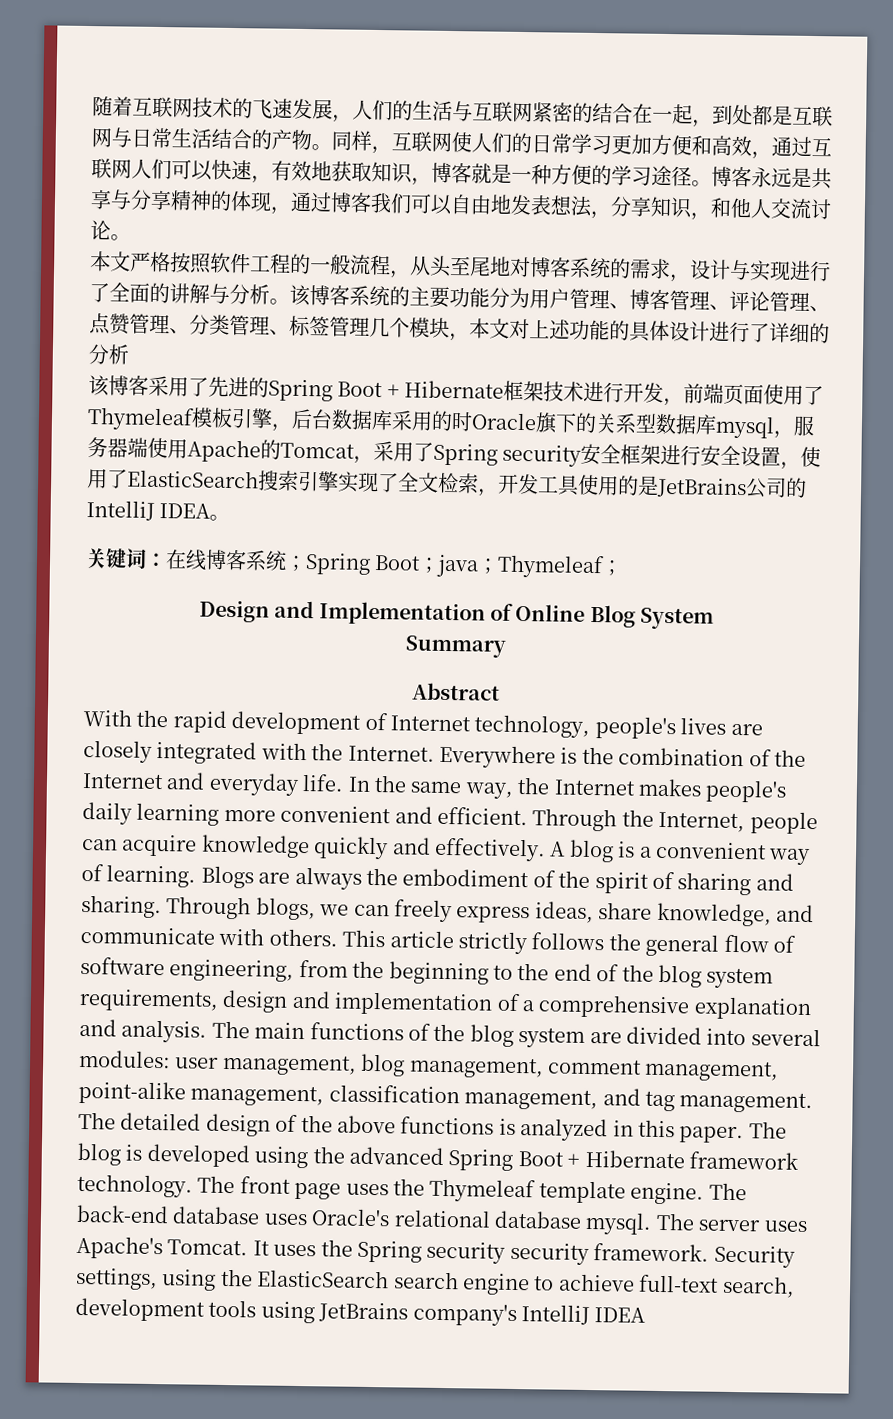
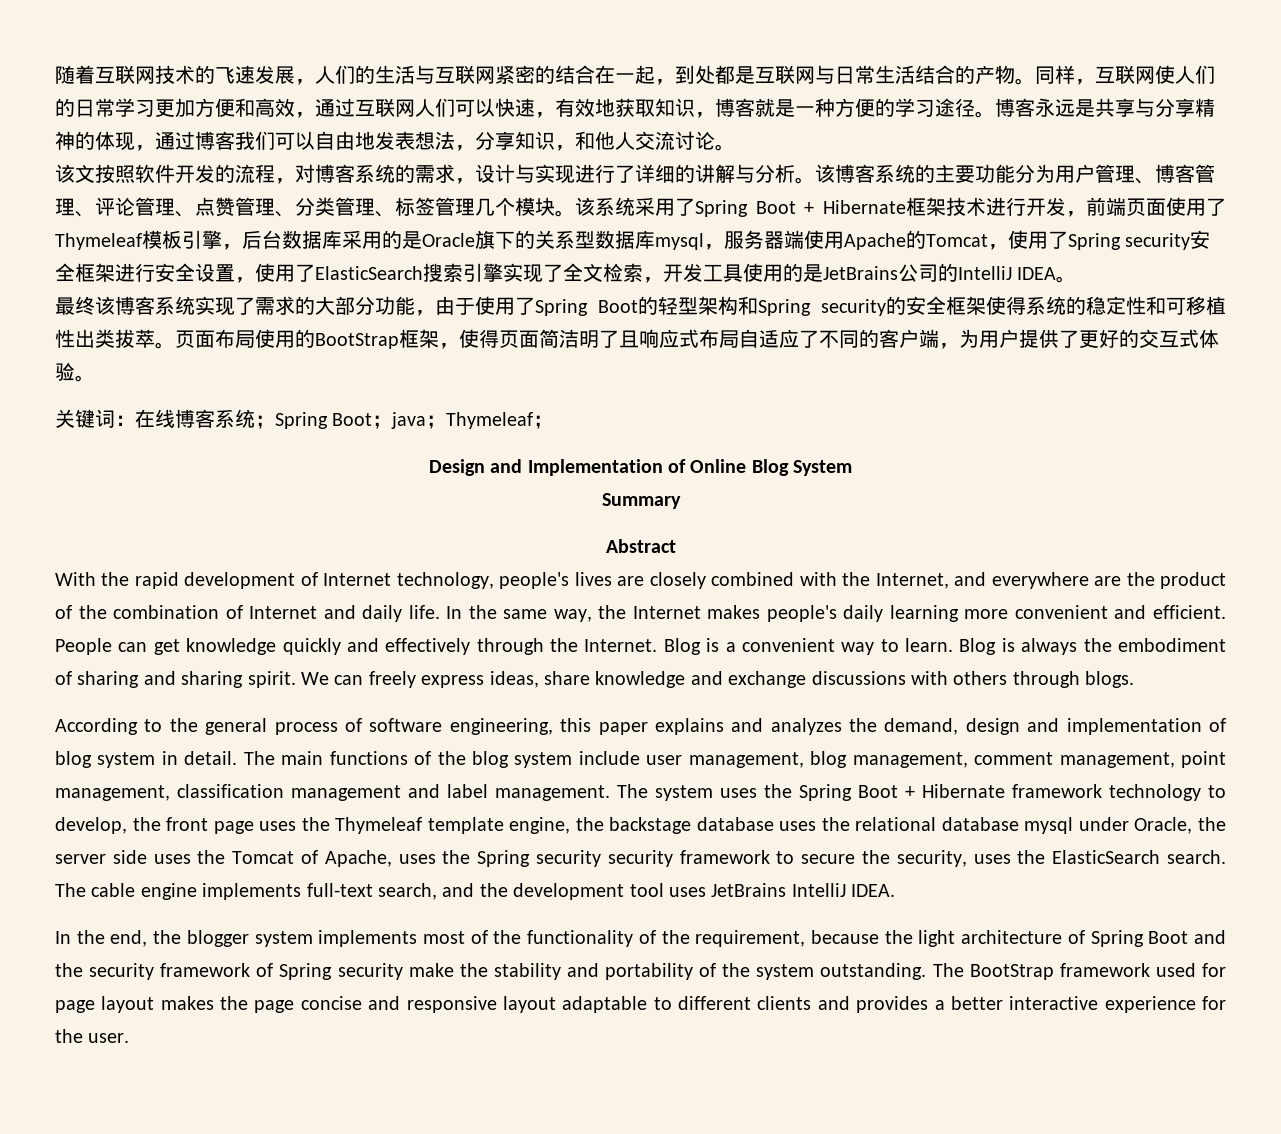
[90,251,511,279] 本文严格按照软件工程的一般流程，从头至尾地 -> [55,164,295,184] 该文按照软件开发的流程，
[109,282,150,303] 全面 -> [635,164,675,183] 详细
[449,318,830,344] [88,344,130,365] [88,375,269,398] ，本文对上述功能的具体设计进行了详细的分析 // 该博客采用了先进的 -> [555,197,695,217] 。该系统采用了
[451,411,473,432] 时 -> [402,231,422,249] 是
[373,440,394,462] 采 -> [1008,230,1028,249] 使
(231, 518) none -> [55,296,1226,316] [55,329,1219,349] [55,363,95,382] // 最终该博客系统实现了需求的大部分功能，由于使用了Spring Boot的轻型架构和Spring security的安全框架使得系统的稳定性和可移植性出类拔萃。页面布局使用的BootStrap框架，使得页面简洁明了且响应式布局自适应了不同的客户端，为用户提供了更好的交互式体验。
[156,741,258,765] integrated -> [711,572,795,586] combined
[347,744,578,769] Internet. Everywhere is -> [875,572,1226,589] [55,605,72,619] Internet, and everywhere are the product of
[773,749,806,767] the -> (243, 612) none
[208,772,300,796] everyday -> [362,605,403,622] daily
[532,808,818,835] [82,834,812,866] [81,863,794,896] [81,894,350,921] Through the Internet, people can acquire knowledge quickly and effectively. A blog is a convenient way of learning. Blogs are always the embodiment of the spirit of sharing and sharing. Through blogs, we -> [55,638,1226,655] [55,671,329,688] People can get knowledge quickly and effectively through the Internet. Blog is a convenient way to learn. Blog is always the embodiment of sharing and sharing spirit. We
[656,902,814,927] [80,926,605,955] knowledge, and communicate with others. This article strictly follows -> [595,671,1135,688] [55,718,163,735] knowledge and exchange discussions with others through blogs. // According to
[723,934,769,953] flow -> [274,722,338,735] process
[298,959,774,989] [79,988,812,1021] [79,1018,208,1043] from the beginning to the end of the blog system requirements, design and implementation of a comprehensive explanation and analysis. -> [560,718,1227,735] [55,751,238,768] this paper explains and analyzes the demand, design and implementation of blog system in detail.
[589,1026,821,1047] [79,1049,171,1069] are divided into several modules: -> [578,751,640,765] include
[78,1080,186,1105] point-alike -> [1181,751,1226,768] point
[464,1088,814,1114] [78,1111,787,1144] [77,1142,444,1169] management, and tag management. The detailed design of the above functions is analyzed in this paper. The blog is developed using the advanced -> [291,784,792,801] management and label management. The system uses the
[77,1173,236,1198] technology. The -> [1109,784,1226,801] [55,817,161,834] technology to develop, the
[630,1182,747,1205] [76,1204,169,1224] engine. The back-end -> [509,817,692,834] engine, the backstage
[311,1208,391,1227] Oracle's -> [821,817,850,831] the
[585,1211,807,1235] [76,1235,270,1260] mysql. The server uses Apache's Tomcat. It -> [1024,817,1226,834] [55,850,392,867] mysql under Oracle, the server side uses the Tomcat of Apache,
[593,1243,796,1268] [75,1267,795,1298] [75,1297,647,1327] framework. Security settings, using the ElasticSearch search engine to achieve full-text search, development tools using JetBrains company's IntelliJ IDEA -> [679,850,1226,867] [55,883,896,900] [55,930,1226,947] [55,963,1226,980] [55,996,1226,1013] [55,1029,130,1043] framework to secure the security, uses the ElasticSearch search. The cable engine implements full-text search, and the development tool uses JetBrains IntelliJ IDEA. // In the end, the blogger system implements most of the functionality of the requirement, because the light architecture of Spring Boot and the security framework of Spring security make the stability and portability of the system outstanding. The BootStrap framework used for page layout makes the page concise and responsive layout adaptable to different clients and provides a better interactive experience for the user.

